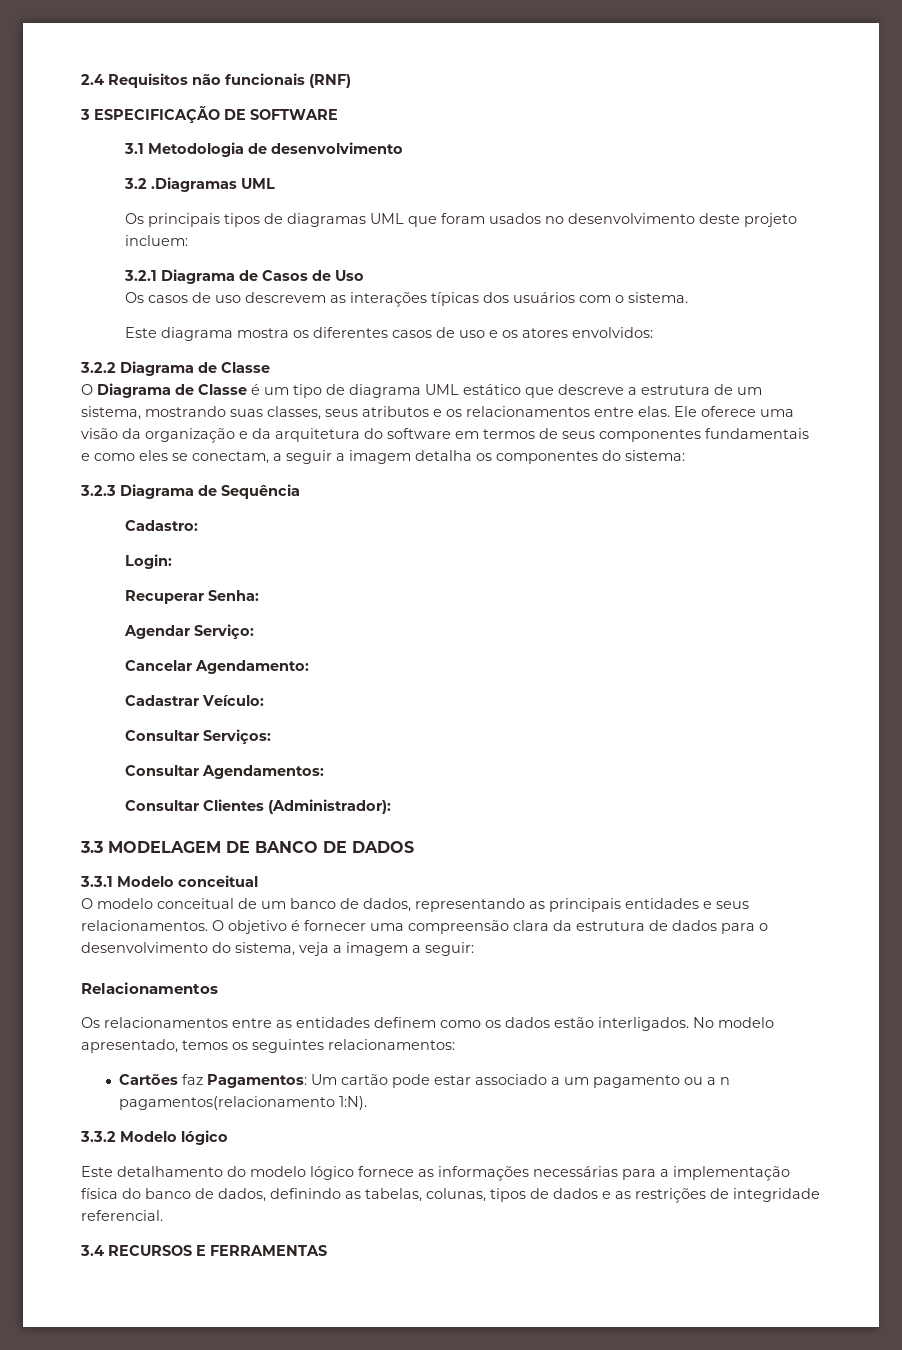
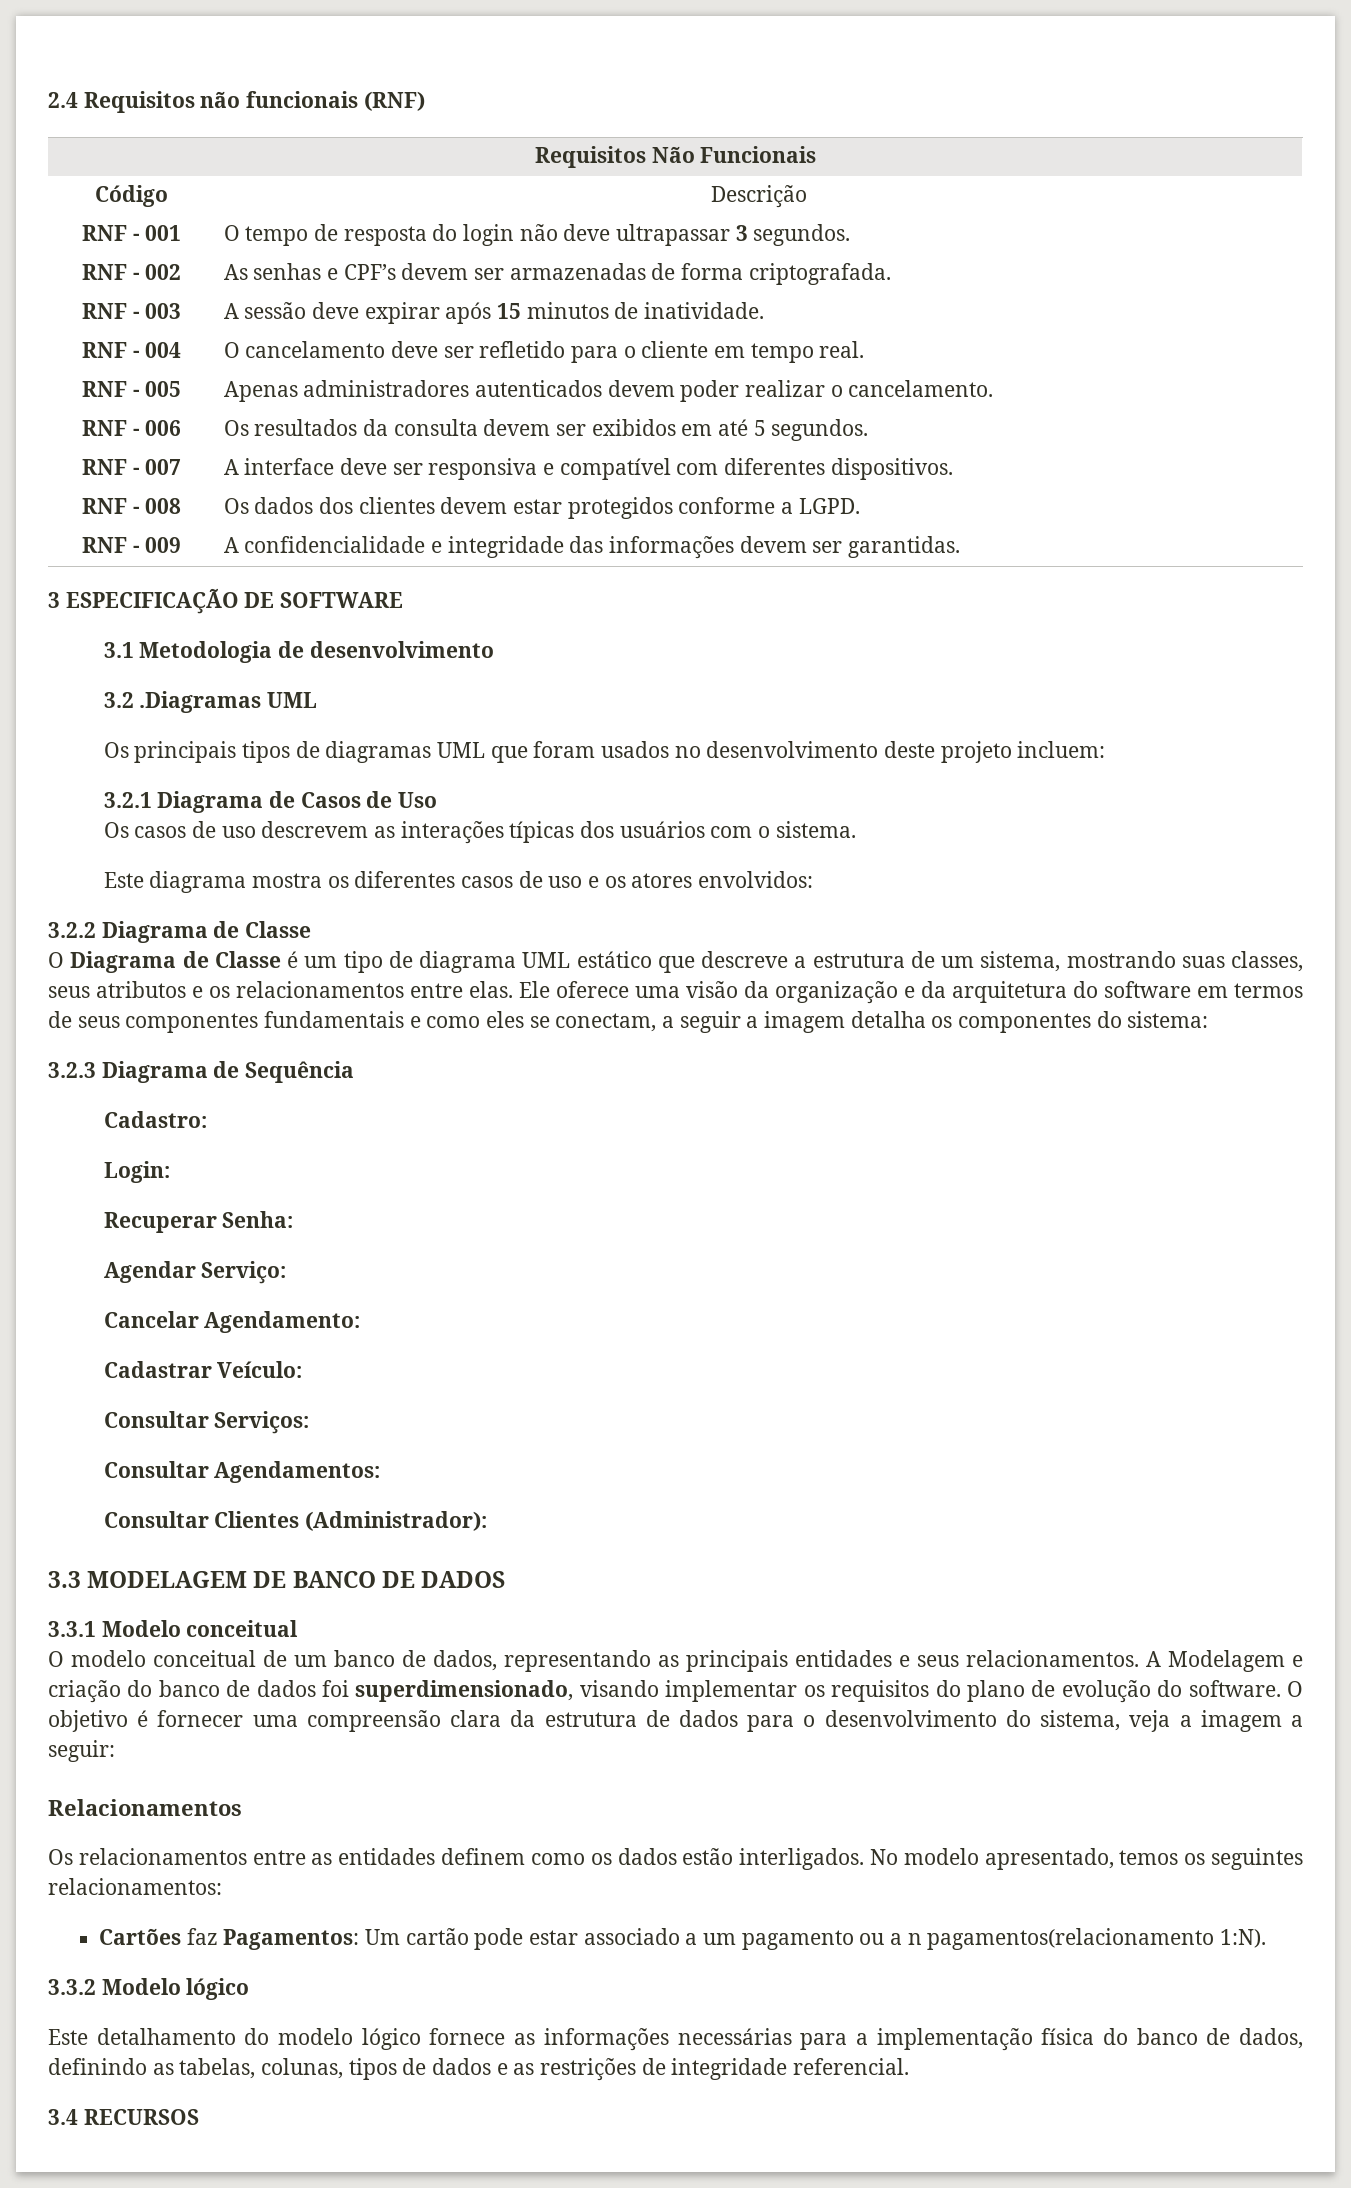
(351, 81) none -> [534,146,817,168] [95,185,168,207] [710,185,807,208] [81,225,182,241] [223,224,851,246] [81,264,182,280] [223,263,891,285] [81,303,182,319] [223,302,764,324] [81,342,182,358] [223,341,865,363] [81,381,182,397] [223,380,994,402] [81,420,182,436] [223,419,869,441] [81,459,182,475] [223,458,953,480] [81,498,182,514] [223,497,860,519] [81,537,182,553] [223,536,960,559] // Requisitos Não Funcionais // Código | Descrição // RNF - 001 | O tempo de resposta do login não deve ultrapassar 3 segundos. // RNF - 002 | As senhas e CPF’s devem ser armazenadas de forma criptografada. // RNF - 003 | A sessão deve expirar após 15 minutos de inatividade. // RNF - 004 | O cancelamento deve ser refletido para o cliente em tempo real. // RNF - 005 | Apenas administradores autenticados devem poder realizar o cancelamento. // RNF - 006 | Os resultados da consulta devem ser exibidos em até 5 segundos. // RNF - 007 | A interface deve ser responsiva e compatível com diferentes dispositivos. // RNF - 008 | Os dados dos clientes devem estar protegidos conforme a LGPD. // RNF - 009 | A confidencialidade e integridade das informações devem ser garantidas.
(208, 925) none -> [1146,1650,1303,1672] [48,1680,1281,1703] A Modelagem e criação do banco de dados foi superdimensionado, visando implementar os requisitos do plano de evolução do software.
[196,1245,327,1256] E FERRAMENTAS -> (199, 2117) none

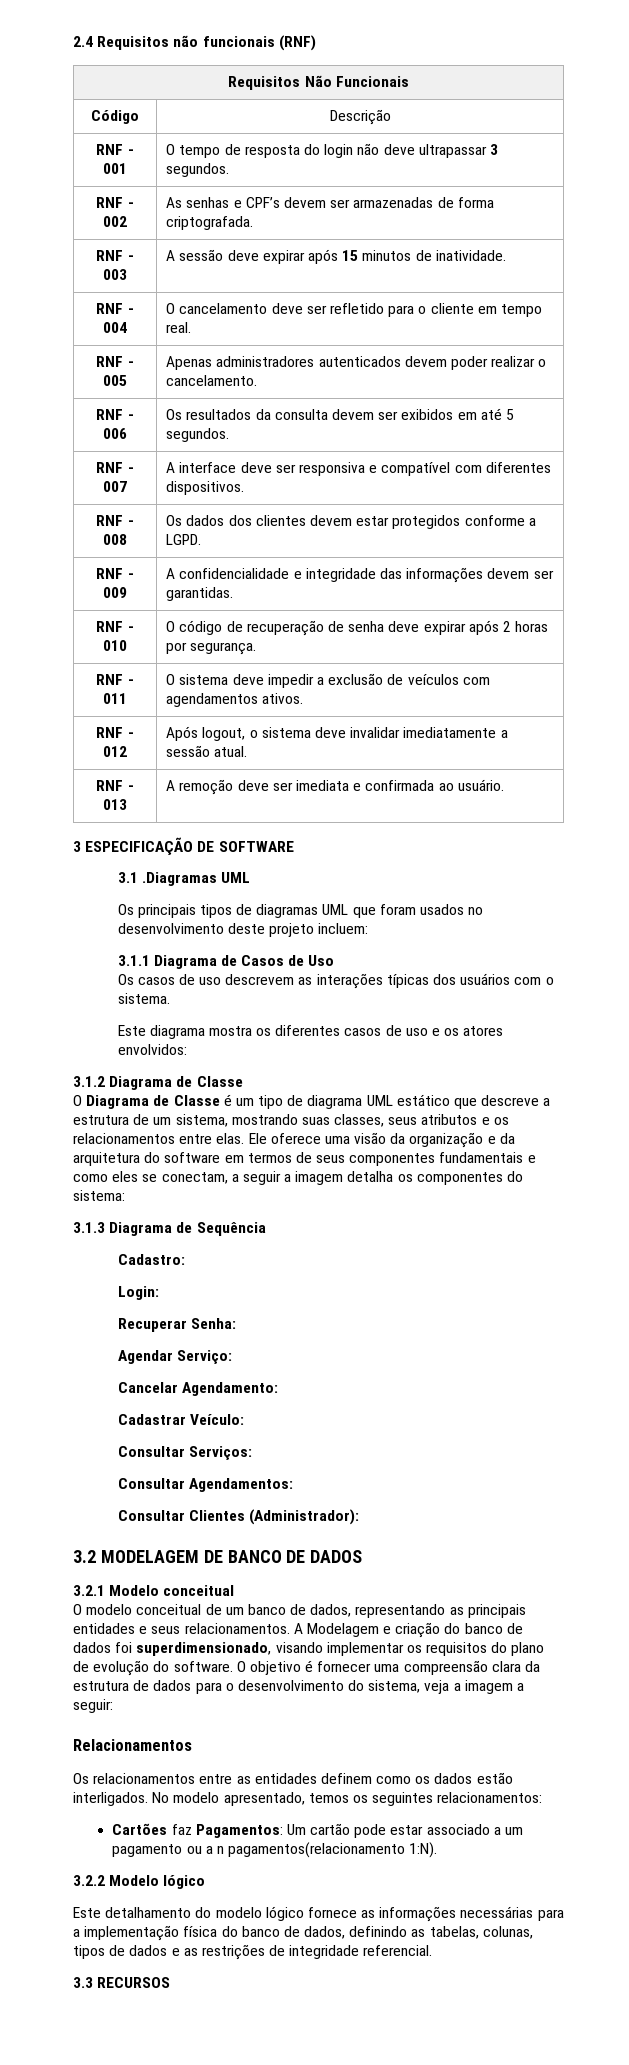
(960, 547) none -> [96,621,134,632] [103,640,127,651] [166,620,549,636] [166,642,257,655] [96,674,134,685] [103,693,127,704] [166,673,490,688] [166,693,304,707] [96,727,134,738] [103,746,127,757] [166,726,508,741] [166,745,248,757] [96,780,134,791] [103,799,127,810] [166,779,504,795] // RNF - 010 | O código de recuperação de senha deve expirar após 2 horas por segurança. // RNF - 011 | O sistema deve impedir a exclusão de veículos com agendamentos ativos. // RNF - 012 | Após logout, o sistema deve invalidar imediatamente a sessão atual. // RNF - 013 | A remoção deve ser imediata e confirmada ao usuário.
[139,641,494,663] [103,692,134,708] Metodologia de desenvolvimento // 3.2 -> (138, 877) none
[103,792,152,808] 3.2.1 -> [117,955,150,966] 3.1.1
[48,922,96,938] 3.2.2 -> [73,1076,105,1087] 3.1.2
[48,1062,96,1078] 3.2.3 -> [73,1222,105,1233] 3.1.3
[48,1571,81,1588] 3.3 -> [73,1550,96,1563] 3.2
[48,1621,96,1637] 3.3.1 -> [73,1585,105,1596] 3.2.1
[48,1979,96,1995] 3.3.2 -> [73,1875,105,1886] 3.2.2
[48,2109,78,2125] 3.4 -> [73,1977,93,1988] 3.3

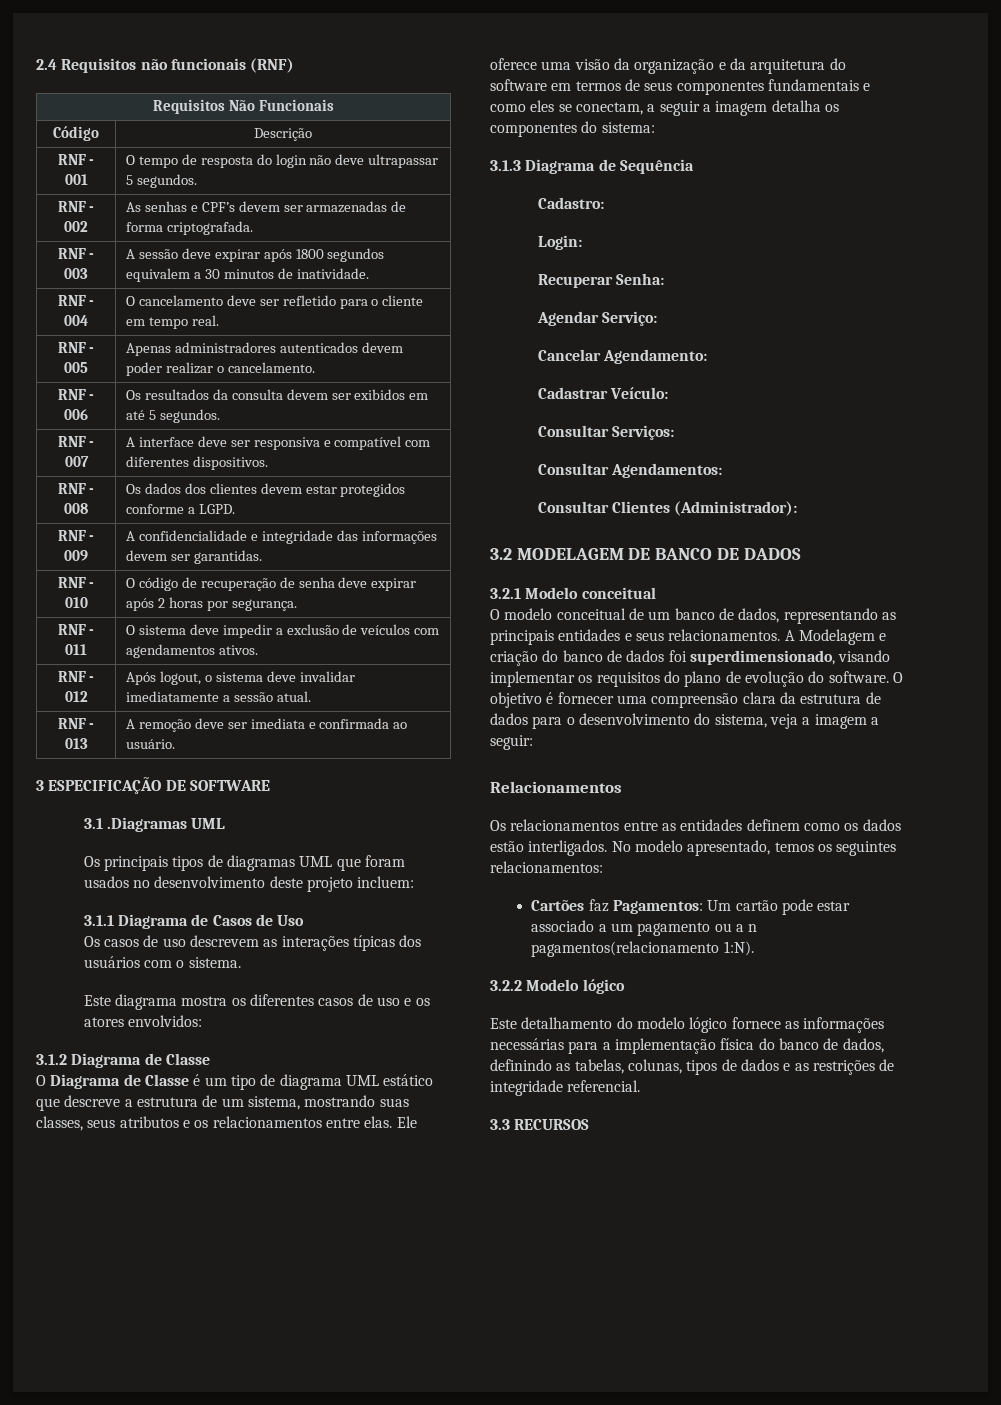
[489,144,498,155] 3 -> [125,175,133,185] 5
[342,250,359,261] 15 -> [295,248,385,262] [125,268,220,282] 1800 segundos equivalem a 30

